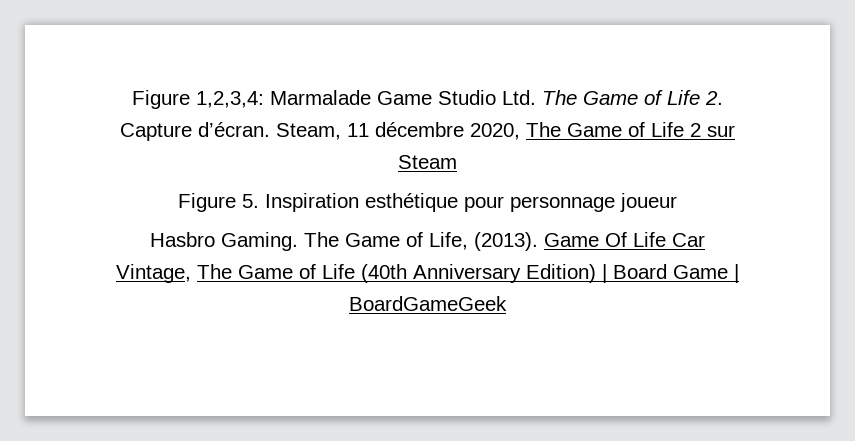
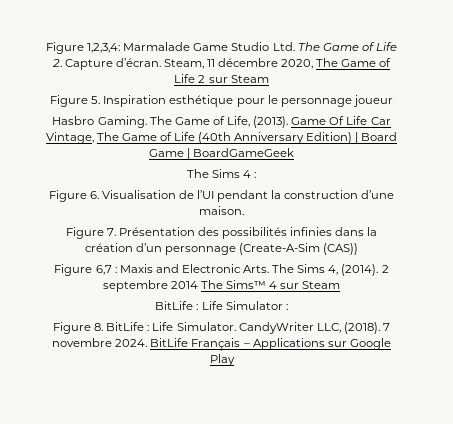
(504, 204) none -> [267,95,278,104] le
(507, 303) none -> [186,169,257,178] [48,190,395,202] [199,206,244,215] [65,227,378,239] [84,243,359,255] [54,264,389,276] [102,280,341,292] [155,301,288,310] [53,322,390,334] [52,338,391,351] [209,354,235,366] // The Sims 4 : // Figure 6. Visualisation de l’UI pendant la construction d’une maison. // Figure 7. Présentation des possibilités infinies dans la création d’un personnage (Create-A-Sim (CAS)) // Figure 6,7 : Maxis and Electronic Arts. The Sims 4, (2014). 2 septembre 2014 The Sims™ 4 sur Steam // BitLife : Life Simulator : // Figure 8. BitLife : Life Simulator. CandyWriter LLC, (2018). 7 novembre 2024. BitLife Français – Applications sur Google Play

